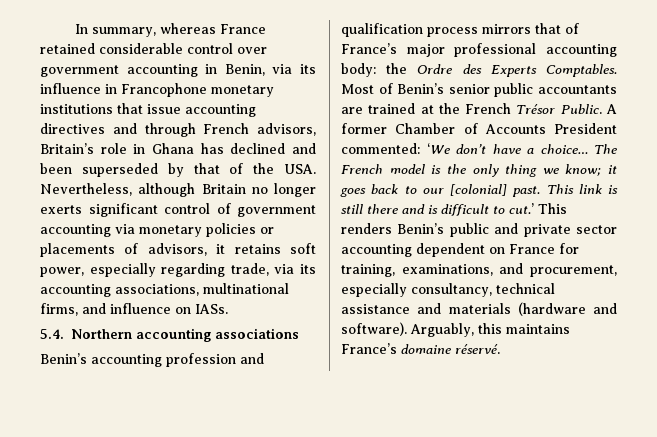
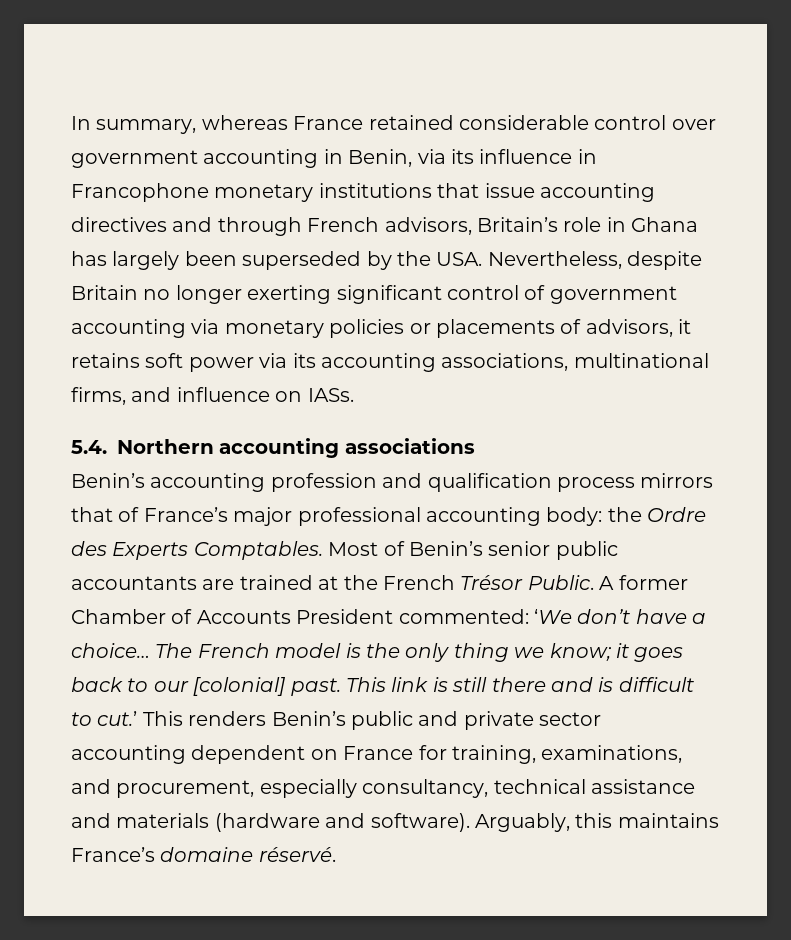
[230,143,316,154] declined and -> [112,251,180,270] largely
[193,163,244,174] that of -> (392, 260) none
[138,183,196,197] although -> [627,251,703,270] despite
[40,205,82,214] exerts -> [247,285,332,304] exerting
[40,263,269,277] power, especially regarding trade, -> [188,357,254,372] power

